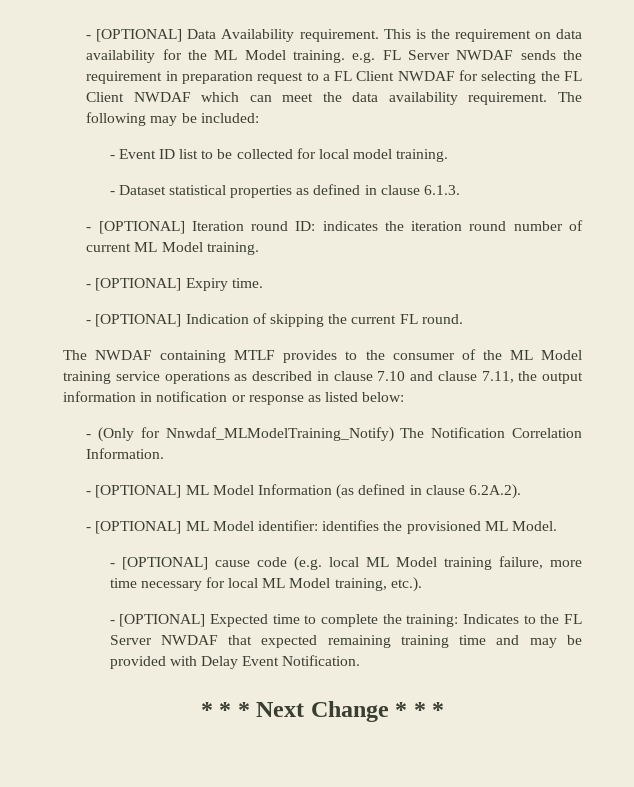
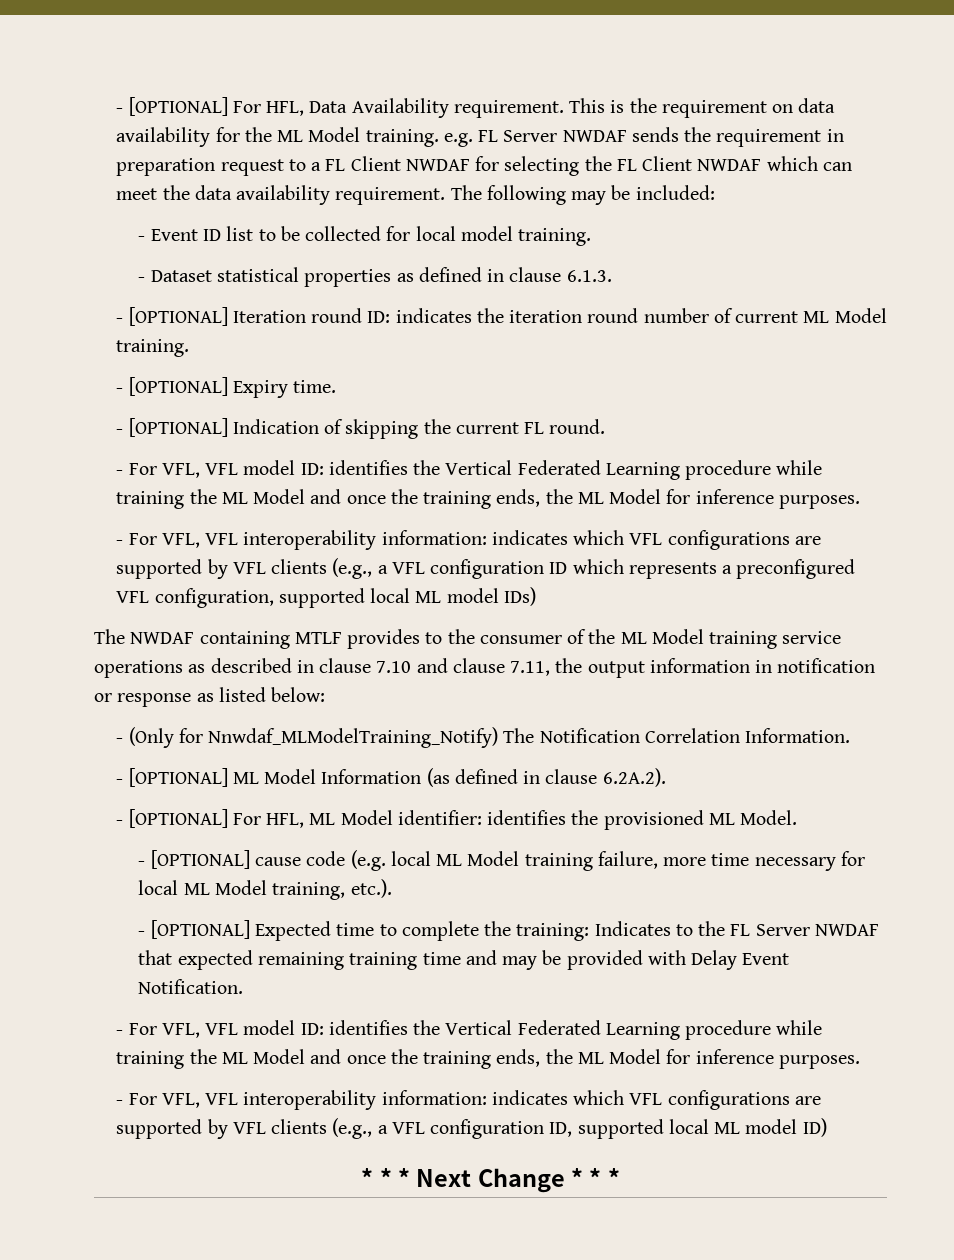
[86,29,183,42] - [OPTIONAL] -> [116,97,305,116] - [OPTIONAL] For HFL,
(463, 319) none -> [116,460,823,480] [116,489,860,509] [116,530,821,550] [116,558,856,579] [116,587,536,608] // - For VFL, VFL model ID: identifies the Vertical Federated Learning procedure while training the ML Model and once the training ends, the ML Model for inference purposes. // - For VFL, VFL interoperability information: indicates which VFL configurations are supported by VFL clients (e.g., a VFL configuration ID which represents a preconfigured VFL configuration, supported local ML model IDs)
(182, 527) none -> [232,813,305,828] For HFL,
(361, 660) none -> [116,1020,823,1040] [116,1049,860,1069] [116,1090,821,1110] [116,1118,827,1139] // - For VFL, VFL model ID: identifies the Vertical Federated Learning procedure while training the ML Model and once the training ends, the ML Model for inference purposes. // - For VFL, VFL interoperability information: indicates which VFL configurations are supported by VFL clients (e.g., a VFL configuration ID, supported local ML model ID)

